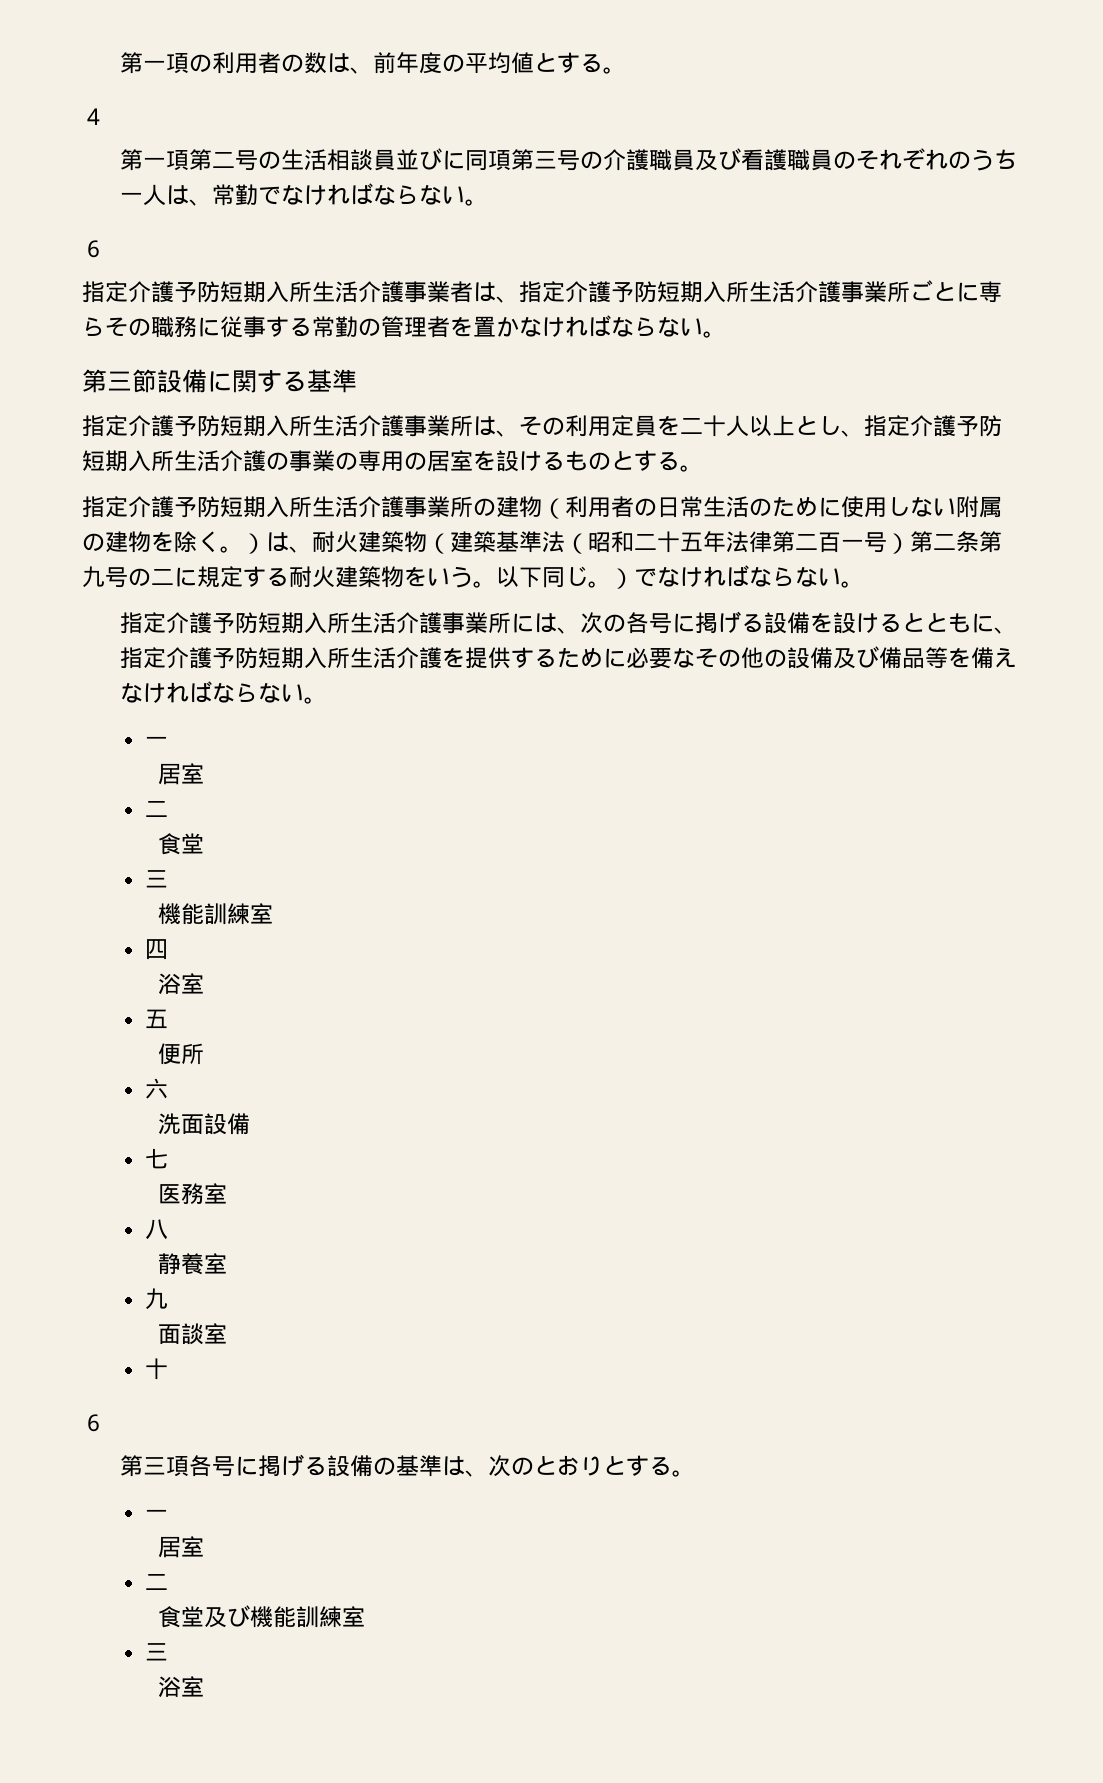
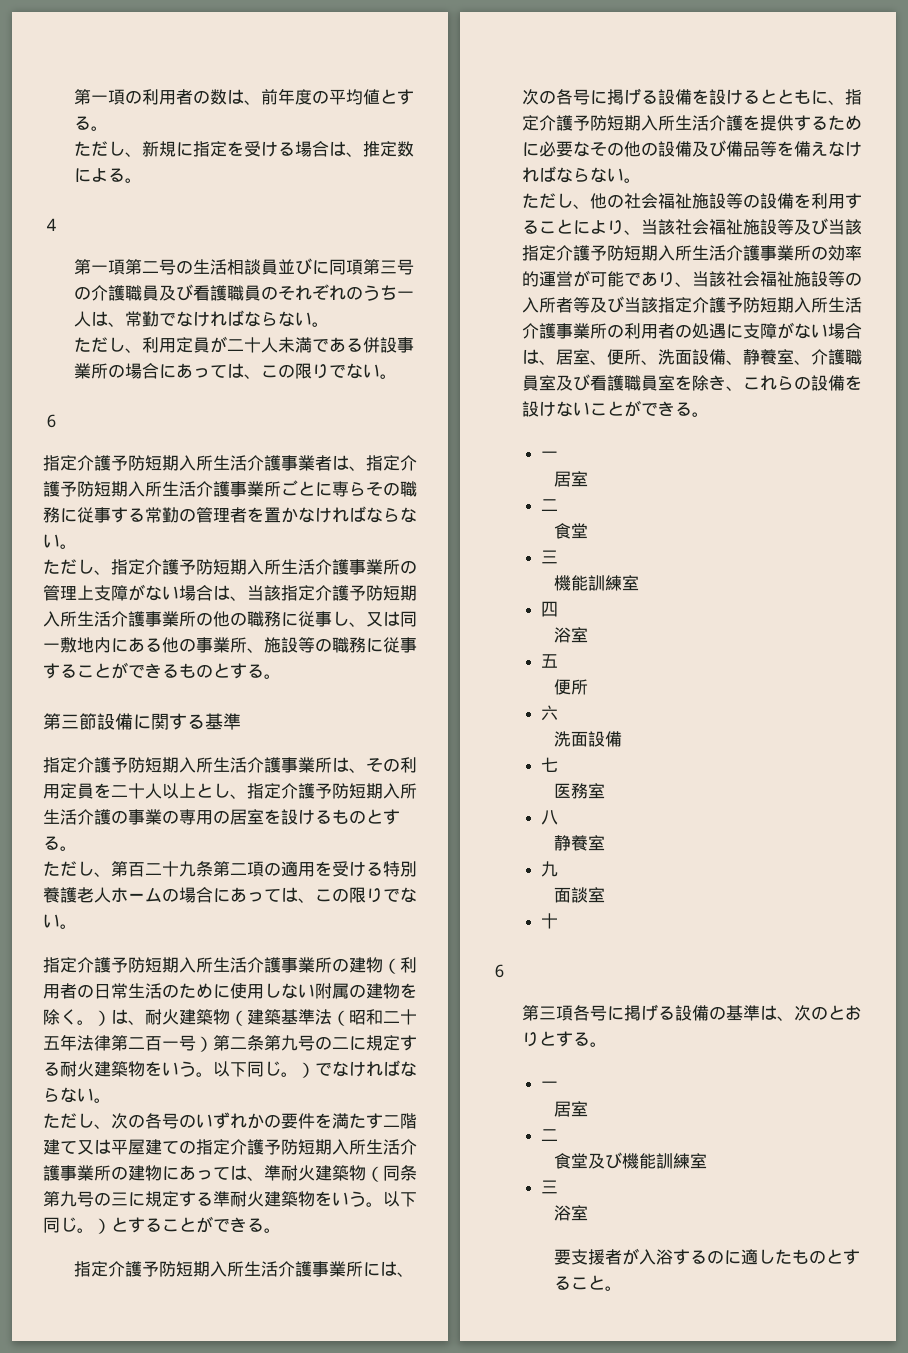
(627, 70) none -> [74,141,415,157] [74,168,143,183] // ただし、新規に指定を受ける場合は、推定数による。
(489, 202) none -> [74,336,415,353] [74,363,398,379] // ただし、利用定員が二十人未満である併設事業所の場合にあっては、この限りでない。
(726, 334) none -> [43,559,417,575] [43,584,417,601] [43,611,417,627] [43,637,417,653] [43,662,281,679] // ただし、指定介護予防短期入所生活介護事業所の管理上支障がない場合は、当該指定介護予防短期入所生活介護事業所の他の職務に従事し、又は同一敷地内にある他の事業所、施設等の職務に従事することができるものとする。
(703, 468) none -> [43,861,417,877] [43,887,417,903] [43,914,77,929] // ただし、第百二十九条第二項の適用を受ける特別養護老人ホームの場合にあっては、この限りでない。
(864, 584) none -> [43,1112,417,1129] [43,1139,417,1155] [43,1165,417,1182] [43,1191,417,1207] [43,1216,281,1234] // ただし、次の各号のいずれかの要件を満たす二階建て又は平屋建ての指定介護予防短期入所生活介護事業所の建物にあっては、準耐火建築物（同条第九号の三に規定する準耐火建築物をいう。以下同じ。）とすることができる。
(328, 700) none -> [522,193,863,209] [522,218,863,235] [522,245,863,261] [522,270,863,287] [522,296,863,313] [522,322,863,339] [522,349,863,365] [522,374,863,391] [522,400,710,417] // ただし、他の社会福祉施設等の設備を利用することにより、当該社会福祉施設等及び当該指定介護予防短期入所生活介護事業所の効率的運営が可能であり、当該社会福祉施設等の入所者等及び当該指定介護予防短期入所生活介護事業所の利用者の処遇に支障がない場合は、居室、便所、洗面設備、静養室、介護職員室及び看護職員室を除き、これらの設備を設けないことができる。
(205, 1686) none -> [553,1248,860,1265] [553,1275,622,1291] // 要支援者が入浴するのに適したものとすること。

